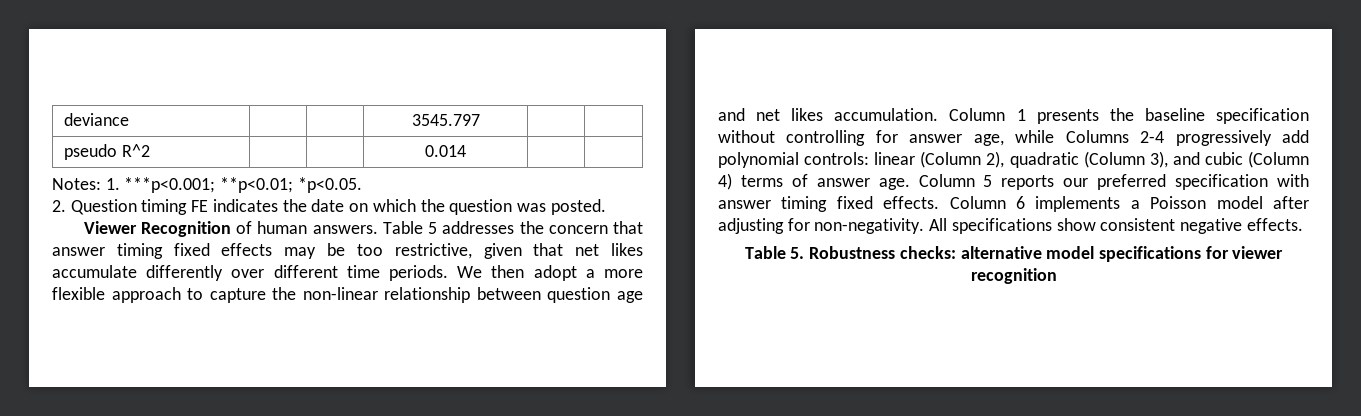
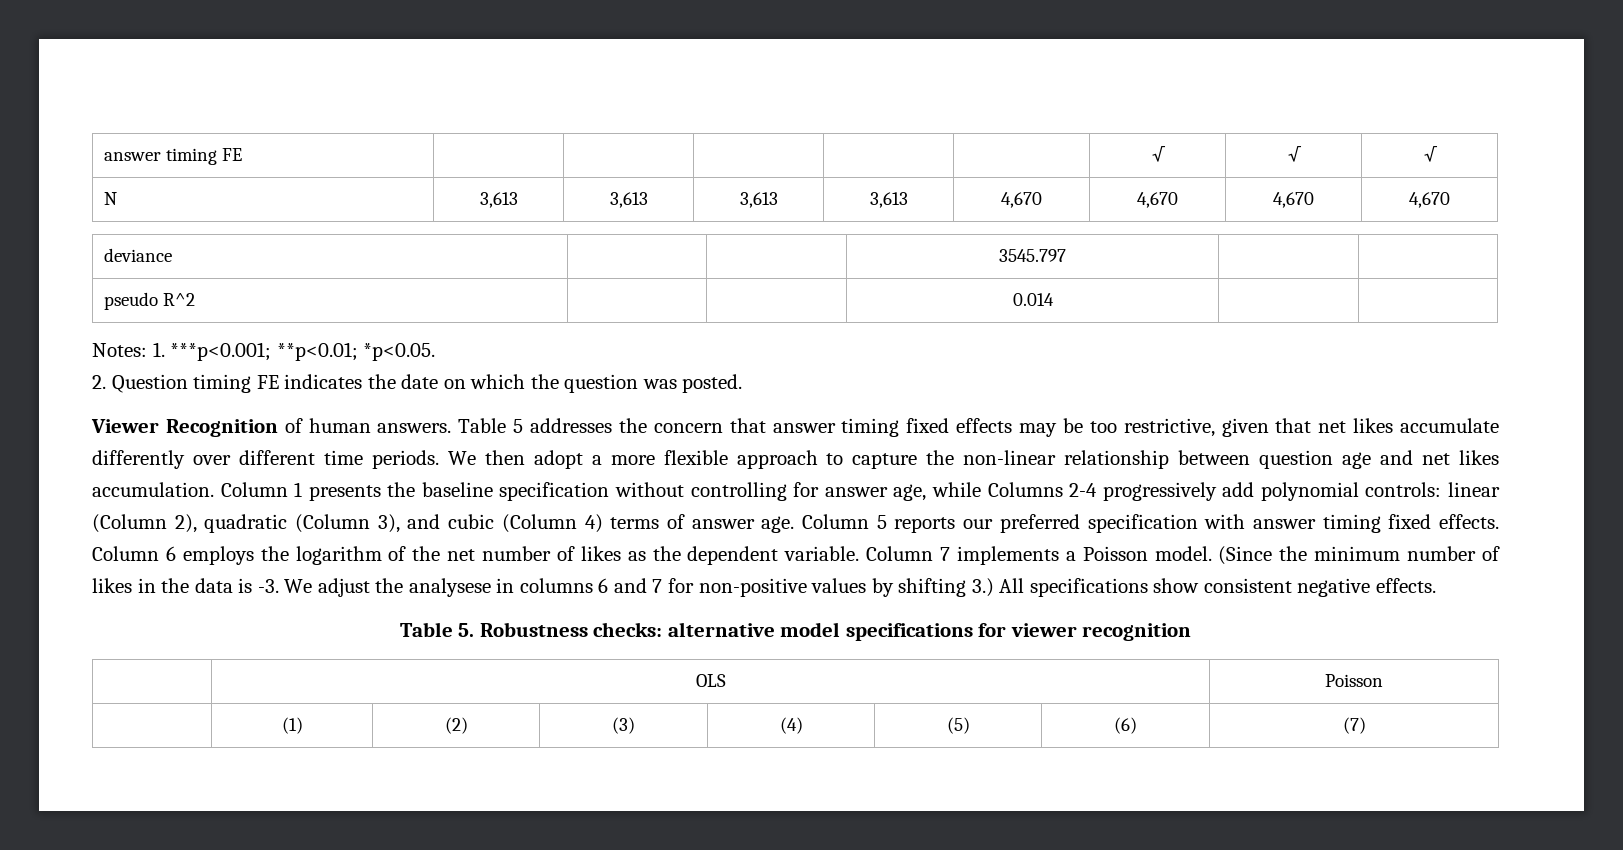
(63, 119) none -> [104,148,243,165] [1151,146,1166,162] [1287,146,1302,162] [1423,146,1438,162] [104,192,118,205] [479,192,518,208] [609,192,648,208] [739,192,778,208] [869,192,908,208] [1001,192,1042,208] [1137,192,1178,208] [1273,192,1314,208] [1409,192,1450,208] answer timing FE | | | | | | √ | √ | √ // N | 3,613 | 3,613 | 3,613 | 3,613 | 4,670 | 4,670 | 4,670 | 4,670 //
[1035,196,1309,212] [718,218,925,234] implements a Poisson model after adjusting for non-negativity. -> [182,546,1501,565] [92,578,994,597] employs the logarithm of the net number of likes as the dependent variable. Column 7 implements a Poisson model. (Since the minimum number of likes in the data is -3. We adjust the analysese in columns 6 and 7 for non-positive values by shifting 3.)
(1057, 276) none -> [695,674,726,687] [1325,674,1383,687] [281,717,303,734] [444,717,468,734] [612,717,635,734] [779,717,803,734] [946,717,970,734] [1114,717,1137,734] [1342,717,1366,734] // | OLS | Poisson // | (1) | (2) | (3) | (4) | (5) | (6) | (7)

